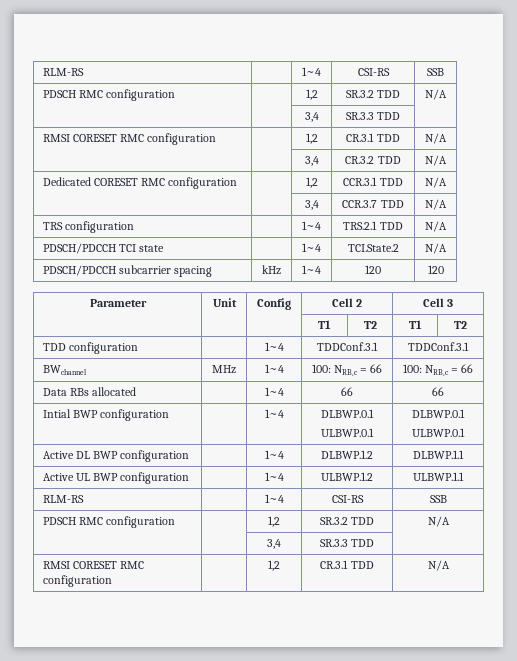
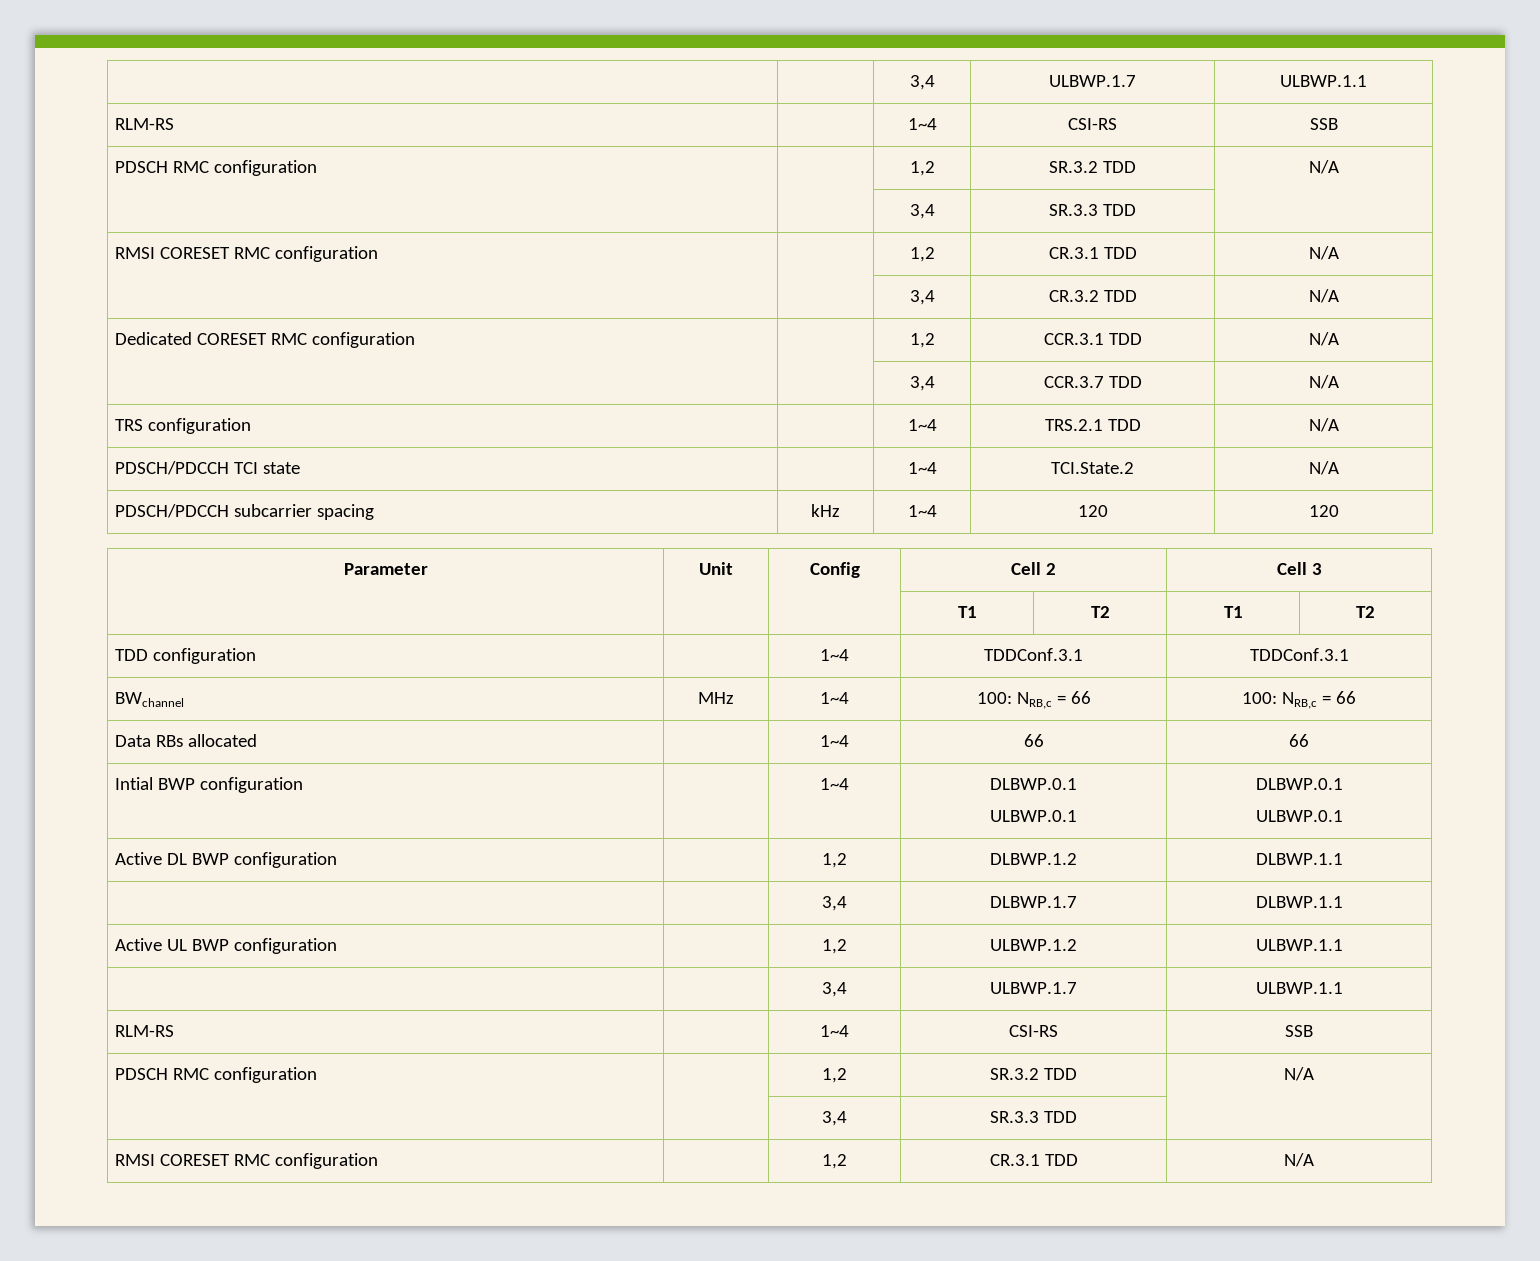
(43, 72) none -> [909,75,935,90] [1049,75,1136,87] [1280,75,1367,87] | | 3,4 | ULBWP.1.7 | ULBWP.1.1 //
[264,450,284,459] 1~4 -> [822,853,847,868] 1,2
(464, 454) none -> [822,896,847,911] [990,896,1077,908] [1255,896,1343,908] // | | 3,4 | DLBWP.1.7 | DLBWP.1.1
[264,472,284,481] 1~4 -> [822,939,847,954] 1,2
(464, 476) none -> [822,982,847,997] [990,982,1077,994] [1255,982,1343,994] // | | 3,4 | ULBWP.1.7 | ULBWP.1.1

